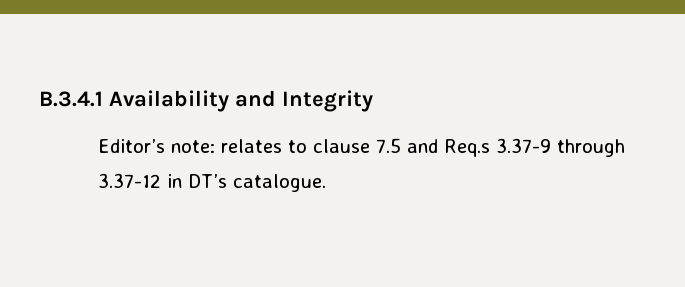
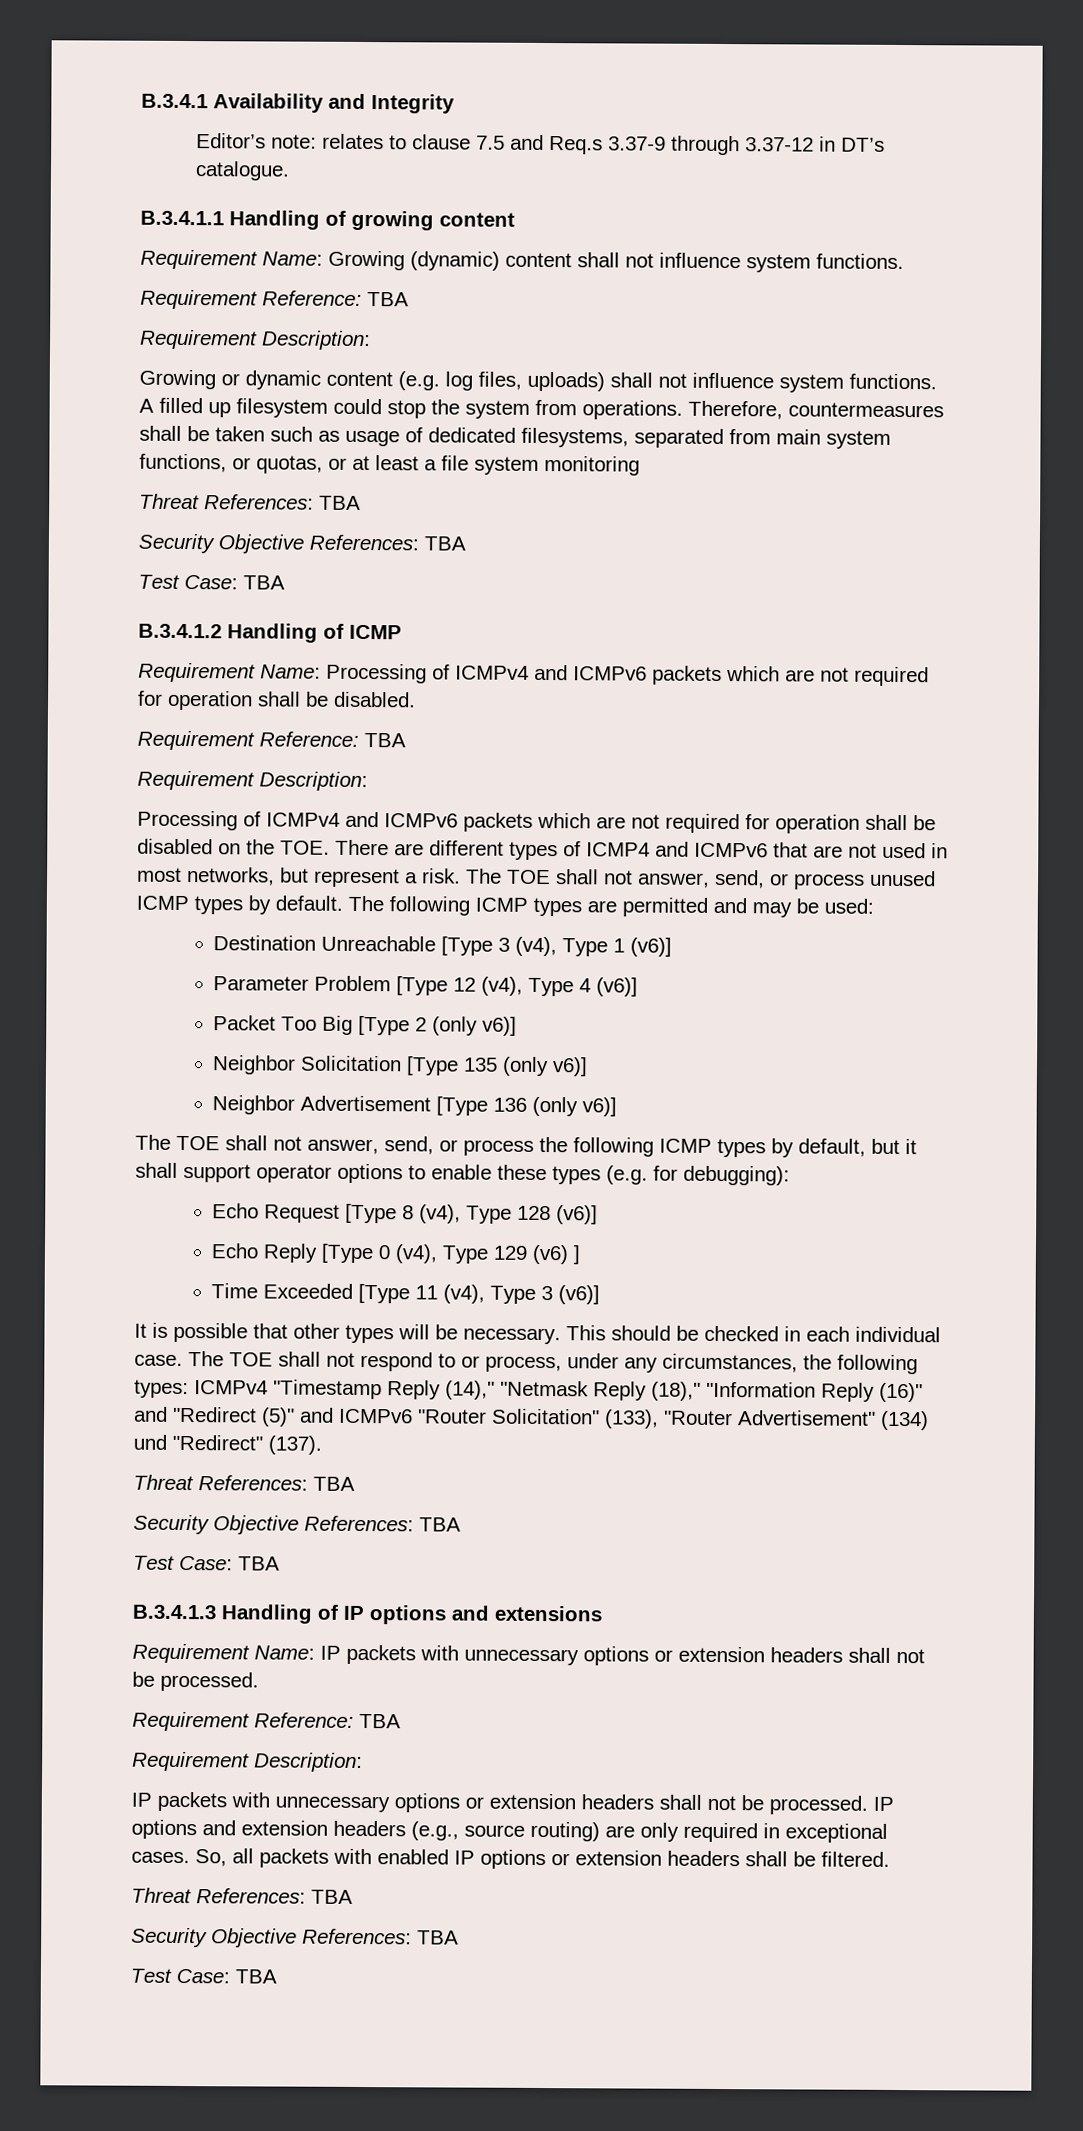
(327, 183) none -> [140,210,515,231] [140,249,904,273] [140,289,409,310] [139,329,371,351] [139,369,937,393] [139,397,944,420] [139,425,891,449] [139,453,640,476] [139,493,361,510] [138,533,466,554] [138,574,285,590] [138,623,402,643] [138,662,929,687] [138,690,416,711] [137,730,406,751] [137,770,368,792] [137,810,936,834] [137,838,948,861] [137,867,936,890] [136,895,874,918] [213,935,673,957] [213,975,639,997] [213,1015,518,1036] [212,1055,589,1077] [212,1095,618,1117] [135,1134,917,1158] [135,1162,790,1186] [212,1203,599,1225] [211,1243,581,1265] [211,1283,601,1305] [134,1322,941,1345] [134,1351,918,1375] [134,1379,923,1403] [134,1406,929,1431] [133,1434,322,1455] [133,1474,355,1491] [133,1514,461,1535] [133,1555,280,1571] [132,1604,602,1625] [132,1643,925,1666] [132,1671,259,1692] [132,1711,401,1732] [132,1751,363,1773] [131,1791,894,1815] [131,1819,888,1843] [131,1848,890,1870] [131,1887,353,1904] [131,1927,459,1948] [130,1968,277,1984] // B.3.4.1.1 Handling of growing content // Requirement Name: Growing (dynamic) content shall not influence system functions. // Requirement Reference: TBA // Requirement Description: // Growing or dynamic content (e.g. log files, uploads) shall not influence system functions. A filled up filesystem could stop the system from operations. Therefore, countermeasures shall be taken such as usage of dedicated filesystems, separated from main system functions, or quotas, or at least a file system monitoring // Threat References: TBA // Security Objective References: TBA // Test Case: TBA // B.3.4.1.2 Handling of ICMP // Requirement Name: Processing of ICMPv4 and ICMPv6 packets which are not required for operation shall be disabled. // Requirement Reference: TBA // Requirement Description: // Processing of ICMPv4 and ICMPv6 packets which are not required for operation shall be disabled on the TOE. There are different types of ICMP4 and ICMPv6 that are not used in most networks, but represent a risk. The TOE shall not answer, send, or process unused ICMP types by default. The following ICMP types are permitted and may be used: // Destination Unreachable [Type 3 (v4), Type 1 (v6)] // Parameter Problem [Type 12 (v4), Type 4 (v6)] // Packet Too Big [Type 2 (only v6)] // Neighbor Solicitation [Type 135 (only v6)] // Neighbor Advertisement [Type 136 (only v6)] // The TOE shall not answer, send, or process the following ICMP types by default, but it shall support operator options to enable these types (e.g. for debugging): // Echo Request [Type 8 (v4), Type 128 (v6)] // Echo Reply [Type 0 (v4), Type 129 (v6) ] // Time Exceeded [Type 11 (v4), Type 3 (v6)] // It is possible that other types will be necessary. This should be checked in each individual case. The TOE shall not respond to or process, under any circumstances, the following types: ICMPv4 "Timestamp Reply (14)," "Netmask Reply (18)," "Information Reply (16)" and "Redirect (5)" and ICMPv6 "Router Solicitation" (133), "Router Advertisement" (134) und "Redirect" (137). // Threat References: TBA // Security Objective References: TBA // Test Case: TBA // B.3.4.1.3 Handling of IP options and extensions // Requirement Name: IP packets with unnecessary options or extension headers shall not be processed. // Requirement Reference: TBA // Requirement Description: // IP packets with unnecessary options or extension headers shall not be processed. IP options and extension headers (e.g., source routing) are only required in exceptional cases. So, all packets with enabled IP options or extension headers shall be filtered. // Threat References: TBA // Security Objective References: TBA // Test Case: TBA

